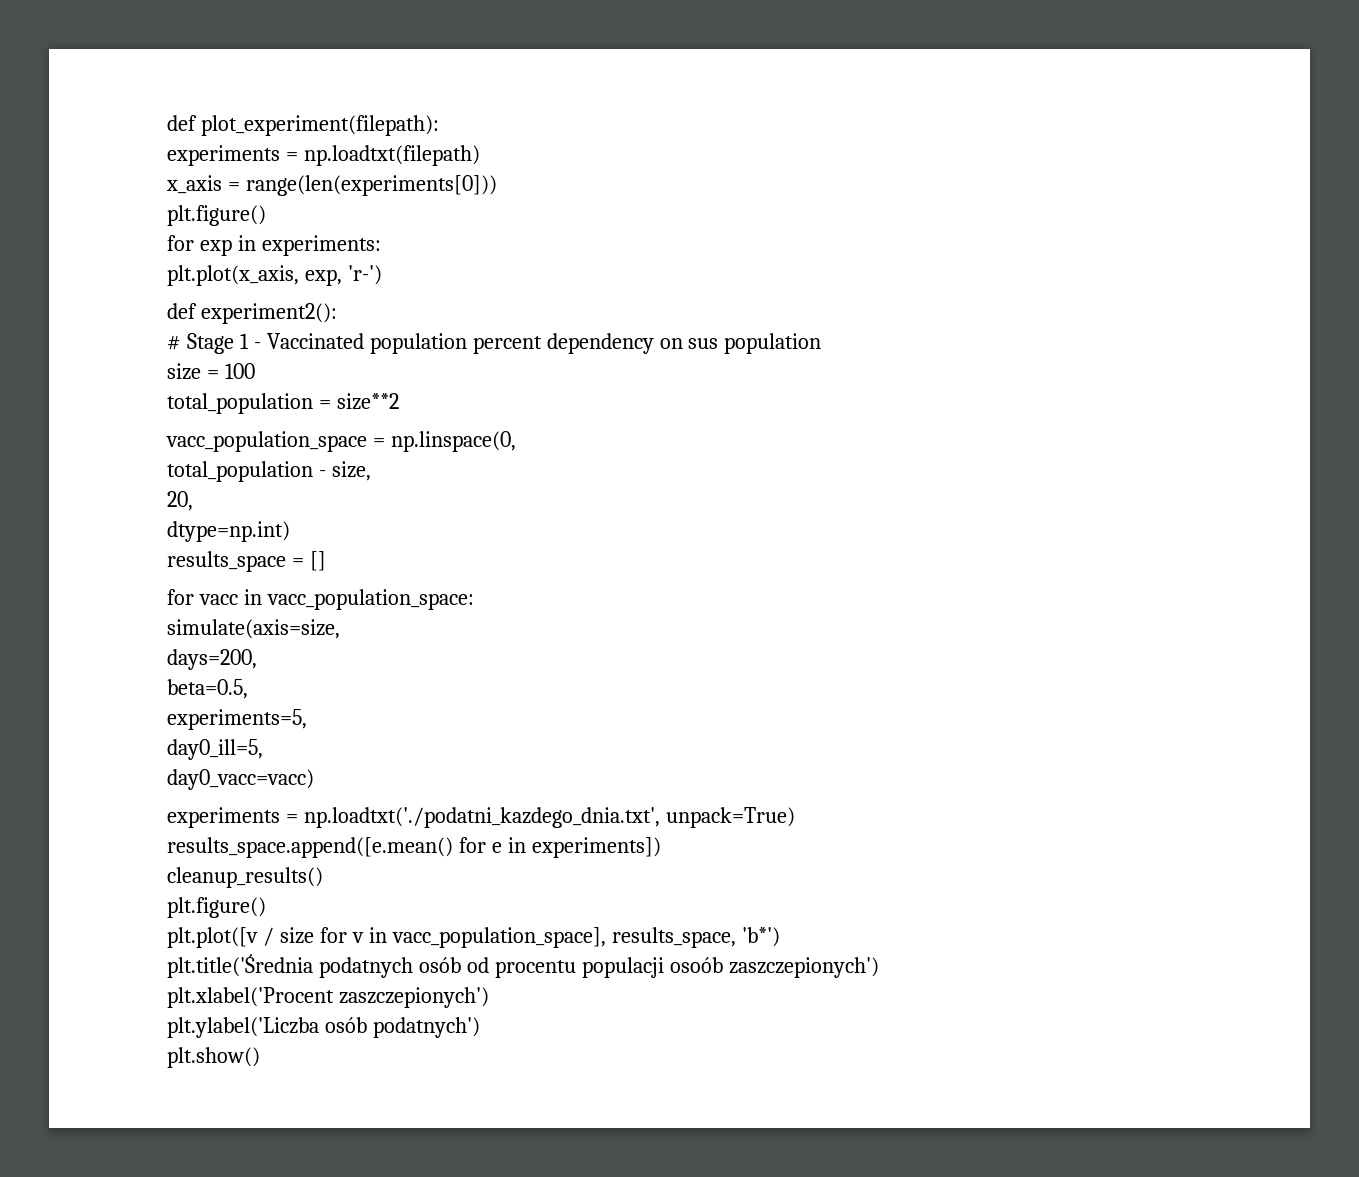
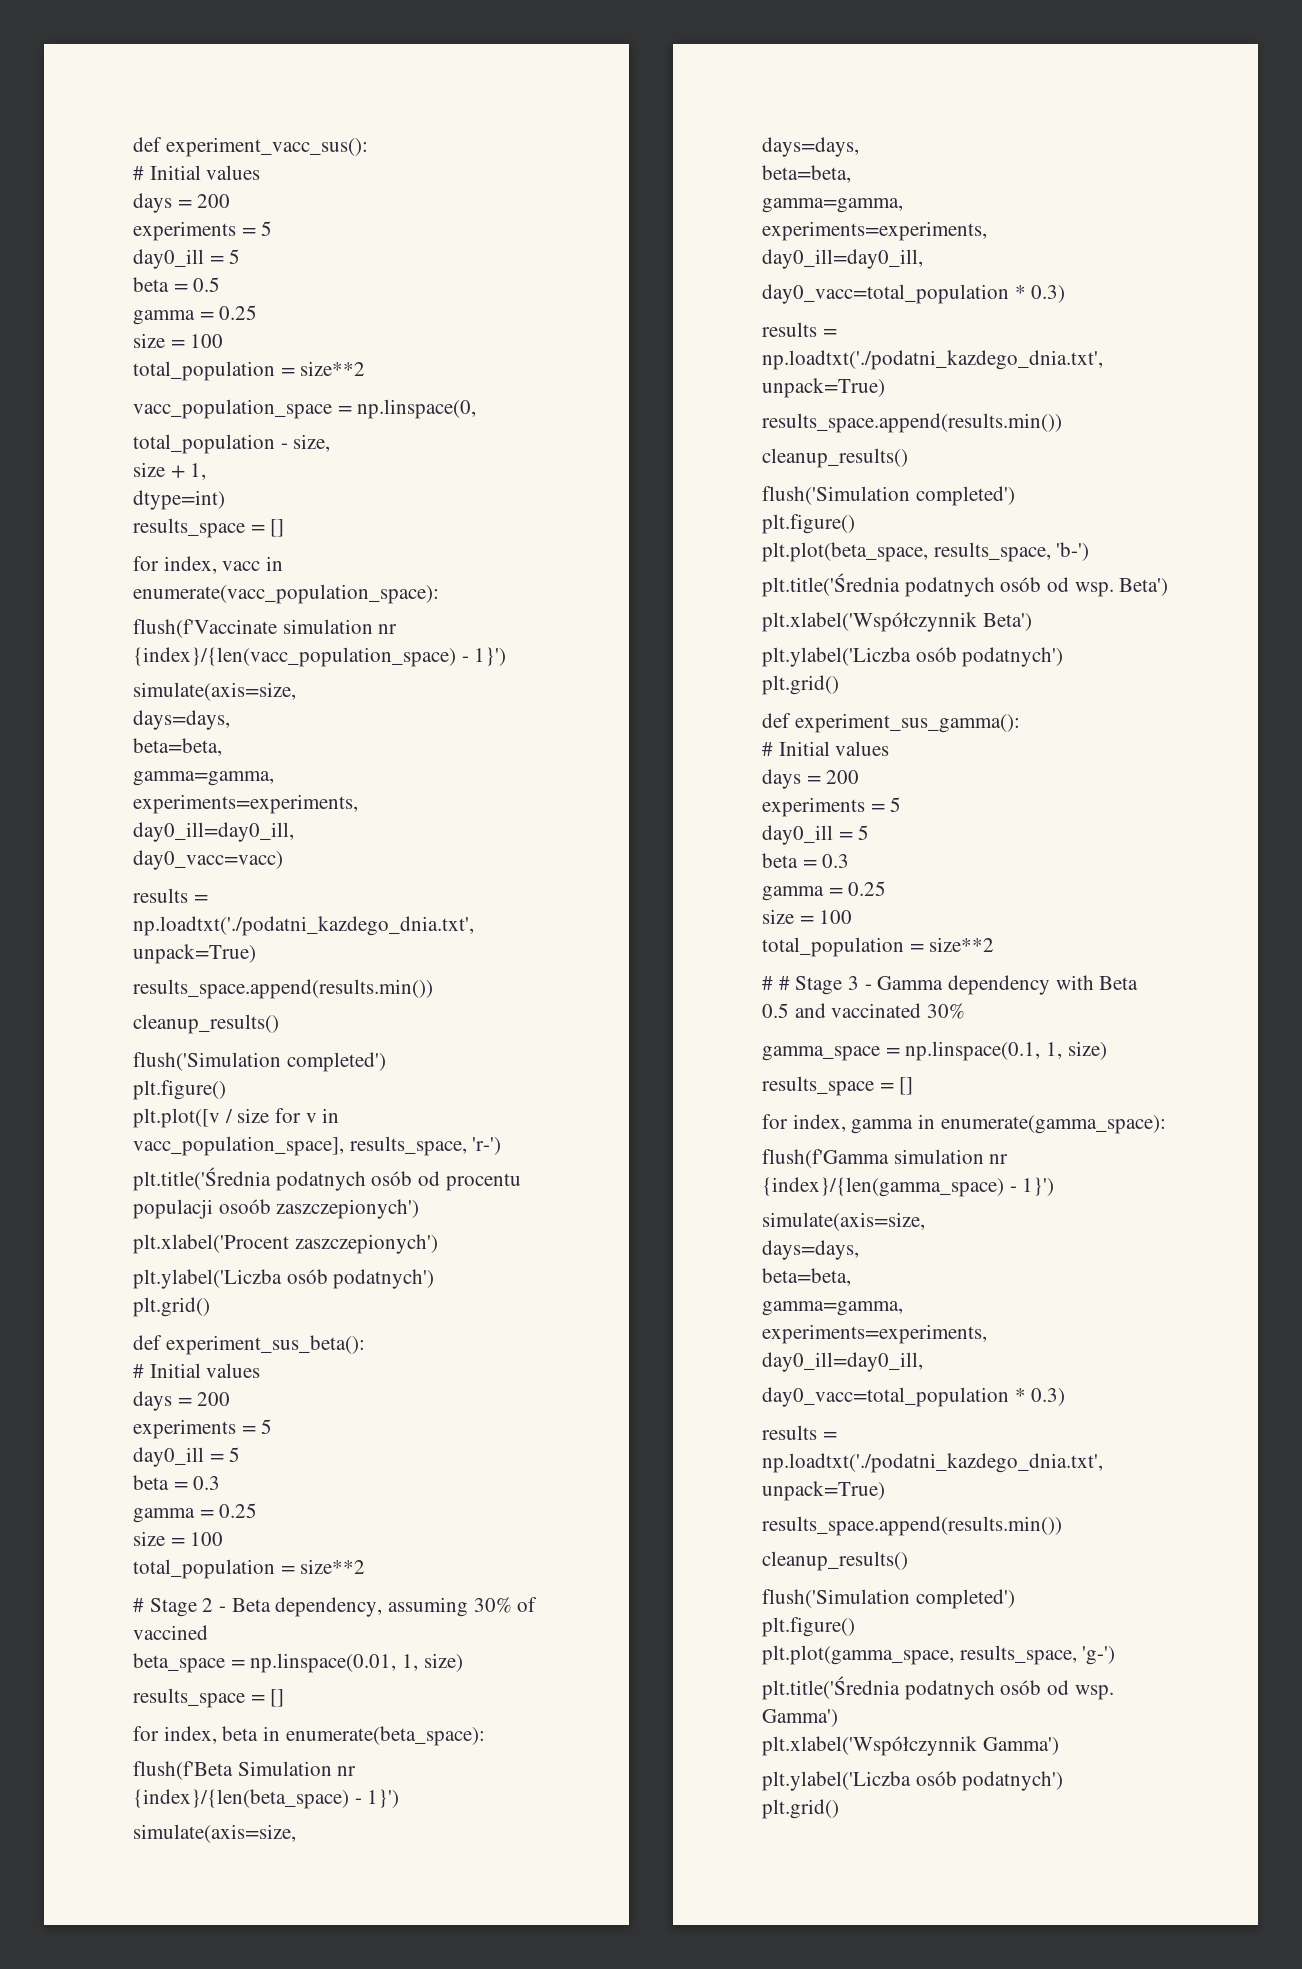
[167,115,439,136] [167,145,480,166] [166,175,497,196] [167,205,266,226] [167,235,381,256] [167,265,382,286] [167,303,337,324] [167,333,822,354] def plot_experiment(filepath): // experiments = np.loadtxt(filepath) // x_axis = range(len(experiments[0])) // plt.figure() // for exp in experiments: // plt.plot(x_axis, exp, 'r-') // def experiment2(): // # Stage 1 - Vaccinated population percent dependency on sus population -> [133,137,368,157] [133,165,261,180] [133,193,231,213] [133,221,273,241] [133,249,241,269] [133,277,221,292] [133,305,258,325] def experiment_vacc_sus(): // # Initial values // days = 200 // experiments = 5 // day0_ill = 5 // beta = 0.5 // gamma = 0.25
[167,491,193,511] [167,521,290,542] [167,551,326,572] [167,589,194,605] 20, // dtype=np.int) // results_space = [] // for -> [133,462,207,480] [133,490,225,510] [133,518,285,538] [133,556,217,574] size + 1, // dtype=int) // results_space = [] // for index,
[266,589,474,610] [167,619,340,639] [167,649,257,670] [167,679,248,699] [167,709,307,730] [167,739,263,760] vacc_population_space: // simulate(axis=size, // days=200, // beta=0.5, // experiments=5, // day0_ill=5, -> [133,584,439,604] [133,619,398,638] [133,647,507,667] [133,682,296,701] [133,710,230,730] [133,738,222,756] [133,771,274,786] [133,794,358,814] [133,822,294,842] enumerate(vacc_population_space): // flush(f'Vaccinate simulation nr {index}/{len(vacc_population_space) - 1}') // simulate(axis=size, // days=days, // beta=beta, // gamma=gamma, // experiments=experiments, // day0_ill=day0_ill,
[167,807,795,828] [167,837,661,858] [167,867,323,888] experiments = np.loadtxt('./podatni_kazdego_dnia.txt', unpack=True) // results_space.append([e.mean() for e in experiments]) // cleanup_results() -> [133,888,208,903] [133,916,474,936] [133,944,256,964] [133,979,433,999] [133,1014,279,1034] [133,1052,386,1072] results = np.loadtxt('./podatni_kazdego_dnia.txt', unpack=True) // results_space.append(results.min()) // cleanup_results() // flush('Simulation completed')
[741,927,780,947] 'b*') -> [472,1137,502,1155] 'r-')
[167,1047,260,1068] plt.show() -> [133,1297,210,1317] [133,1335,365,1355] [133,1363,261,1378] [133,1391,231,1411] [133,1419,273,1439] [133,1447,241,1467] [133,1475,221,1490] [133,1503,258,1523] [133,1531,224,1546] [133,1559,366,1579] [133,1597,538,1617] [133,1625,208,1640] [133,1653,463,1673] [133,1688,285,1708] [133,1726,485,1746] [133,1761,357,1780] [133,1789,400,1809] [133,1824,296,1843] [762,137,859,157] [762,165,851,183] [762,198,903,213] [762,221,987,241] [762,249,923,269] [762,284,1066,304] [762,322,837,337] [762,350,1103,370] [762,378,885,398] [762,413,1062,433] [762,448,908,468] [762,486,1015,506] [762,514,855,534] [762,542,1090,562] [762,573,1169,597] [762,612,1032,632] [762,647,1064,667] [762,675,839,695] [762,713,1020,733] [762,741,890,756] [762,769,860,789] [762,797,902,817] [762,825,870,845] [762,853,850,868] [762,881,887,901] [762,909,853,924] [762,937,995,957] [762,975,1139,995] [762,1003,966,1019] [762,1041,1107,1061] [762,1076,914,1096] [762,1114,1166,1134] [762,1149,1009,1168] [762,1177,1055,1197] [762,1212,925,1231] [762,1240,859,1260] [762,1268,851,1286] [762,1301,903,1316] [762,1324,987,1344] [762,1352,923,1372] [762,1387,1066,1407] [762,1425,837,1440] [762,1453,1103,1473] [762,1481,885,1501] [762,1516,1062,1536] [762,1551,908,1571] [762,1589,1015,1609] [762,1617,855,1637] [762,1645,1116,1665] [762,1676,1114,1700] [762,1709,838,1727] [762,1736,1059,1756] [762,1771,1064,1791] [762,1799,839,1819] plt.grid() // def experiment_sus_beta(): // # Initial values // days = 200 // experiments = 5 // day0_ill = 5 // beta = 0.3 // gamma = 0.25 // size = 100 // total_population = size**2 // # Stage 2 - Beta dependency, assuming 30% of vaccined // beta_space = np.linspace(0.01, 1, size) // results_space = [] // for index, beta in enumerate(beta_space): // flush(f'Beta Simulation nr {index}/{len(beta_space) - 1}') // simulate(axis=size, // days=days, // beta=beta, // gamma=gamma, // experiments=experiments, // day0_ill=day0_ill, // day0_vacc=total_population * 0.3) // results = np.loadtxt('./podatni_kazdego_dnia.txt', unpack=True) // results_space.append(results.min()) // cleanup_results() // flush('Simulation completed') // plt.figure() // plt.plot(beta_space, results_space, 'b-') // plt.title('Średnia podatnych osób od wsp. Beta') // plt.xlabel('Współczynnik Beta') // plt.ylabel('Liczba osób podatnych') // plt.grid() // def experiment_sus_gamma(): // # Initial values // days = 200 // experiments = 5 // day0_ill = 5 // beta = 0.3 // gamma = 0.25 // size = 100 // total_population = size**2 // # # Stage 3 - Gamma dependency with Beta 0.5 and vaccinated 30% // gamma_space = np.linspace(0.1, 1, size) // results_space = [] // for index, gamma in enumerate(gamma_space): // flush(f'Gamma simulation nr {index}/{len(gamma_space) - 1}') // simulate(axis=size, // days=days, // beta=beta, // gamma=gamma, // experiments=experiments, // day0_ill=day0_ill, // day0_vacc=total_population * 0.3) // results = np.loadtxt('./podatni_kazdego_dnia.txt', unpack=True) // results_space.append(results.min()) // cleanup_results() // flush('Simulation completed') // plt.figure() // plt.plot(gamma_space, results_space, 'g-') // plt.title('Średnia podatnych osób od wsp. Gamma') // plt.xlabel('Współczynnik Gamma') // plt.ylabel('Liczba osób podatnych') // plt.grid()

